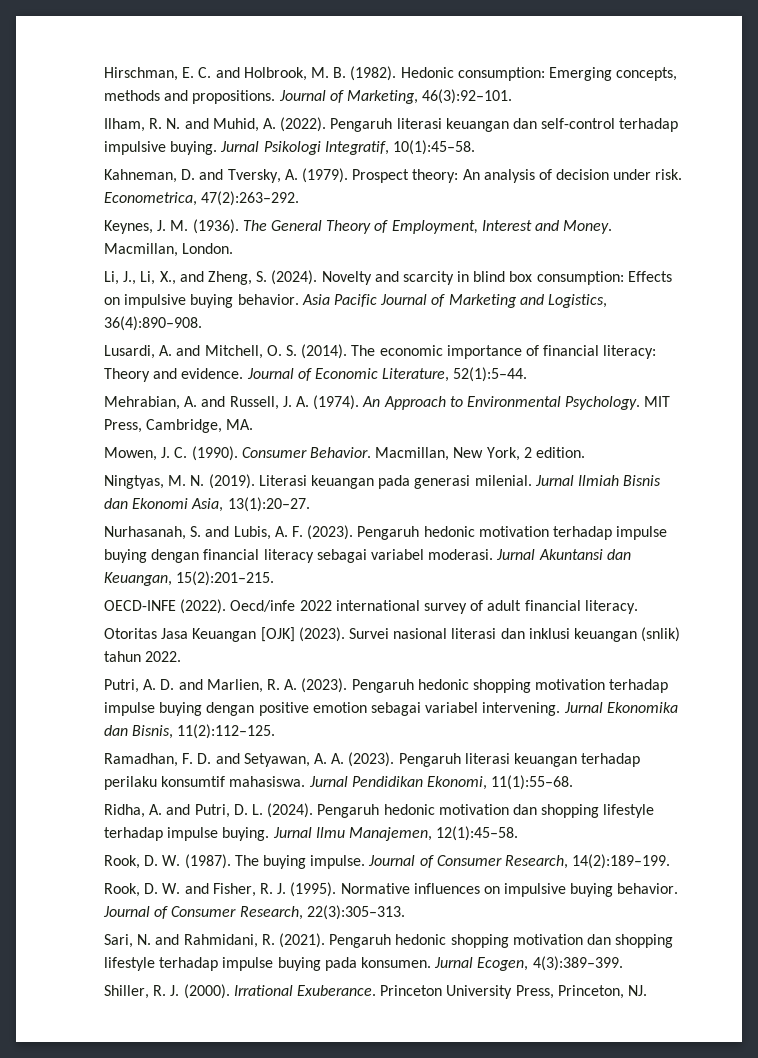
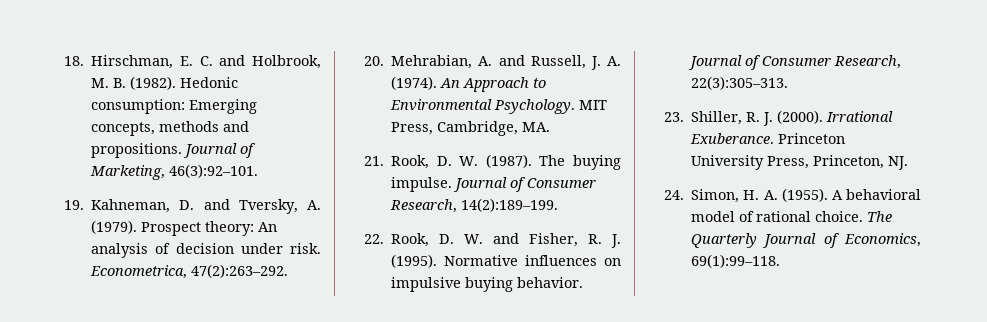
(104, 74) none -> [63,56,84,66] 18.
[104,117,679,132] [104,140,475,155] Ilham, R. N. and Muhid, A. (2022). Pengaruh literasi keuangan dan self-control terhadap impulsive buying. Jurnal Psikologi Integratif, 10(1):45–58. // -> [63,200,84,210] 19.
[104,219,613,234] [104,243,234,257] [104,270,672,285] [104,294,607,308] [104,316,203,331] [104,344,657,359] [104,367,528,382] Keynes, J. M. (1936). The General Theory of Employment, Interest and Money. Macmillan, London. // Li, J., Li, X., and Zheng, S. (2024). Novelty and scarcity in blind box consumption: Effects on impulsive buying behavior. Asia Pacific Journal of Marketing and Logistics, 36(4):890–908. // Lusardi, A. and Mitchell, O. S. (2014). The economic importance of financial literacy: Theory and evidence. Journal of Economic Literature, 52(1):5–44. // -> [363,56,384,66] 20.
[104,446,585,461] [104,474,662,489] [104,497,310,512] [104,525,668,540] [104,549,631,563] [104,571,275,586] [104,599,638,614] [104,627,681,642] [104,651,182,662] [104,678,669,693] [104,702,678,716] [104,724,276,739] [104,752,641,767] [104,775,574,790] [104,803,655,818] [104,826,519,841] Mowen, J. C. (1990). Consumer Behavior. Macmillan, New York, 2 edition. // Ningtyas, M. N. (2019). Literasi keuangan pada generasi milenial. Jurnal Ilmiah Bisnis dan Ekonomi Asia, 13(1):20–27. // Nurhasanah, S. and Lubis, A. F. (2023). Pengaruh hedonic motivation terhadap impulse buying dengan financial literacy sebagai variabel moderasi. Jurnal Akuntansi dan Keuangan, 15(2):201–215. // OECD-INFE (2022). Oecd/infe 2022 international survey of adult financial literacy. // Otoritas Jasa Keuangan [OJK] (2023). Survei nasional literasi dan inklusi keuangan (snlik) tahun 2022. // Putri, A. D. and Marlien, R. A. (2023). Pengaruh hedonic shopping motivation terhadap impulse buying dengan positive emotion sebagai variabel intervening. Jurnal Ekonomika dan Bisnis, 11(2):112–125. // Ramadhan, F. D. and Setyawan, A. A. (2023). Pengaruh literasi keuangan terhadap perilaku konsumtif mahasiswa. Jurnal Pendidikan Ekonomi, 11(1):55–68. // Ridha, A. and Putri, D. L. (2024). Pengaruh hedonic motivation dan shopping lifestyle terhadap impulse buying. Jurnal Ilmu Manajemen, 12(1):45–58. // -> [363,156,384,166] 21.
(671, 861) none -> [363,234,384,244] 22.
[104,933,674,948] [104,956,623,971] Sari, N. and Rahmidani, R. (2021). Pengaruh hedonic shopping motivation dan shopping lifestyle terhadap impulse buying pada konsumen. Jurnal Ecogen, 4(3):389–399. // -> [663,112,684,122] 23.
(647, 990) none -> [663,188,921,203] [691,211,893,222] [691,233,921,248] [691,254,781,268] // 24. Simon, H. A. (1955). A behavioral model of rational choice. The Quarterly Journal of Economics, 69(1):99–118.

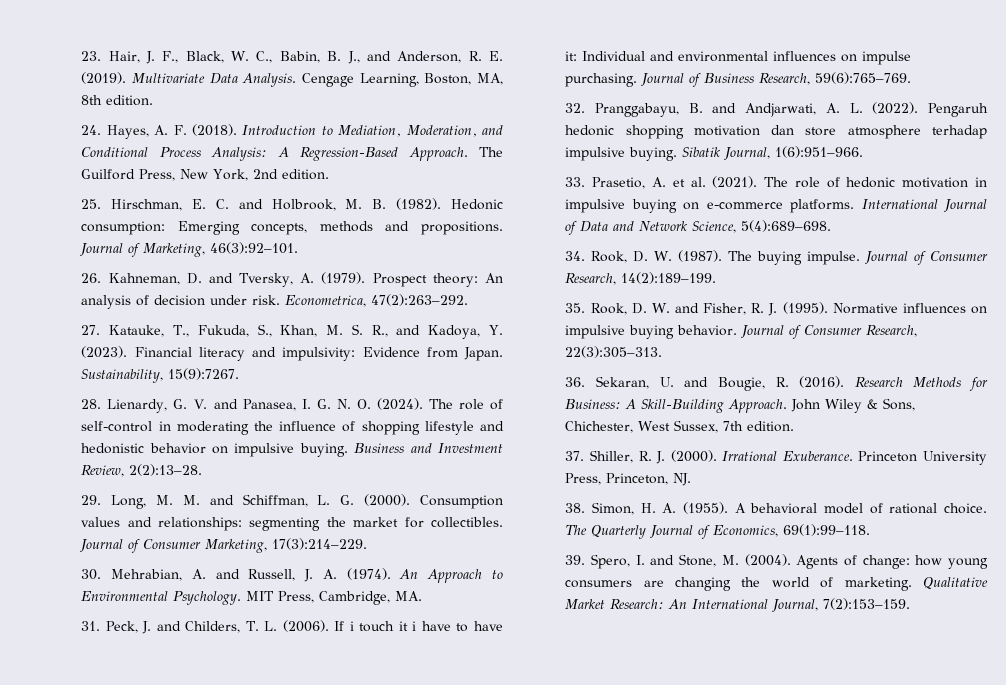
[63,56,84,66] 18. -> [81,51,503,64] [81,72,504,87] [81,95,154,106] [81,124,504,139] [81,147,503,161] [81,169,330,181] [81,199,102,209] 23. Hair, J. F., Black, W. C., Babin, B. J., and Anderson, R. E. (2019). Multivariate Data Analysis. Cengage Learning, Boston, MA, 8th edition. // 24. Hayes, A. F. (2018). Introduction to Mediation, Moderation, and Conditional Process Analysis: A Regression-Based Approach. The Guilford Press, New York, 2nd edition. // 25.
[63,200,84,210] 19. -> [81,273,102,283] 26.
[363,56,384,66] 20. -> [81,324,504,339] [81,346,504,361] [81,368,240,383] [81,398,504,413] [81,421,505,435] [81,443,503,457] [81,464,203,477] [81,494,503,509] [81,517,503,531] [80,538,368,553] [81,569,102,580] 27. Katauke, T., Fukuda, S., Khan, M. S. R., and Kadoya, Y. (2023). Financial literacy and impulsivity: Evidence from Japan. Sustainability, 15(9):7267. // 28. Lienardy, G. V. and Panasea, I. G. N. O. (2024). The role of self-control in moderating the influence of shopping lifestyle and hedonistic behavior on impulsive buying. Business and Investment Review, 2(2):13–28. // 29. Long, M. M. and Schiffman, L. G. (2000). Consumption values and relationships: segmenting the market for collectibles. Journal of Consumer Marketing, 17(3):214–229. // 30.
[363,156,384,166] 21. -> [81,620,503,634] [565,51,912,65] [565,72,912,87] [565,102,988,117] [565,125,987,139] [565,146,864,161] [565,176,988,189] [565,199,987,213] [565,220,832,235] [565,251,586,261] 31. Peck, J. and Childers, T. L. (2006). If i touch it i have to have it: Individual and environmental influences on impulse purchasing. Journal of Business Research, 59(6):765–769. // 32. Pranggabayu, B. and Andjarwati, A. L. (2022). Pengaruh hedonic shopping motivation dan store atmosphere terhadap impulsive buying. Sibatik Journal, 1(6):951–966. // 33. Prasetio, A. et al. (2021). The role of hedonic motivation in impulsive buying on e-commerce platforms. International Journal of Data and Network Science, 5(4):689–698. // 34.
[363,234,384,244] 22. -> [565,303,586,313] 35.
[663,112,684,122] 23. -> [565,376,988,391] [565,398,916,413] [565,420,795,433] [565,451,585,461] 36. Sekaran, U. and Bougie, R. (2016). Research Methods for Business: A Skill-Building Approach. John Wiley & Sons, Chichester, West Sussex, 7th edition. // 37.
[663,190,684,200] 24. -> [565,503,586,513] 38.
(781, 261) none -> [565,554,988,569] [565,577,988,591] [565,598,911,612] // 39. Spero, I. and Stone, M. (2004). Agents of change: how young consumers are changing the world of marketing. Qualitative Market Research: An International Journal, 7(2):153–159.

